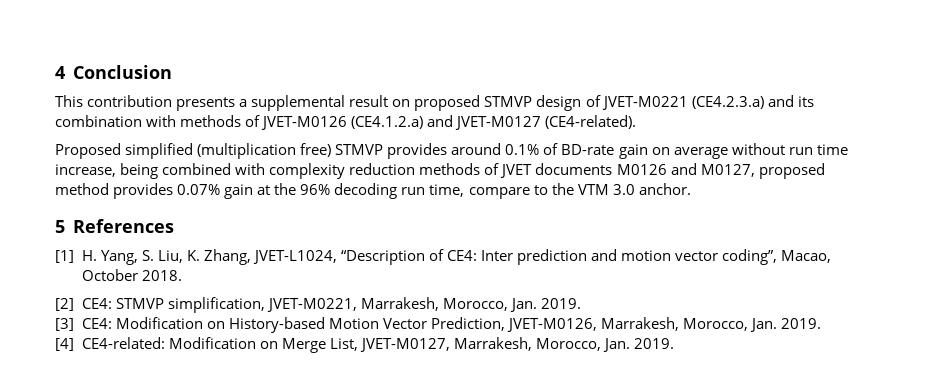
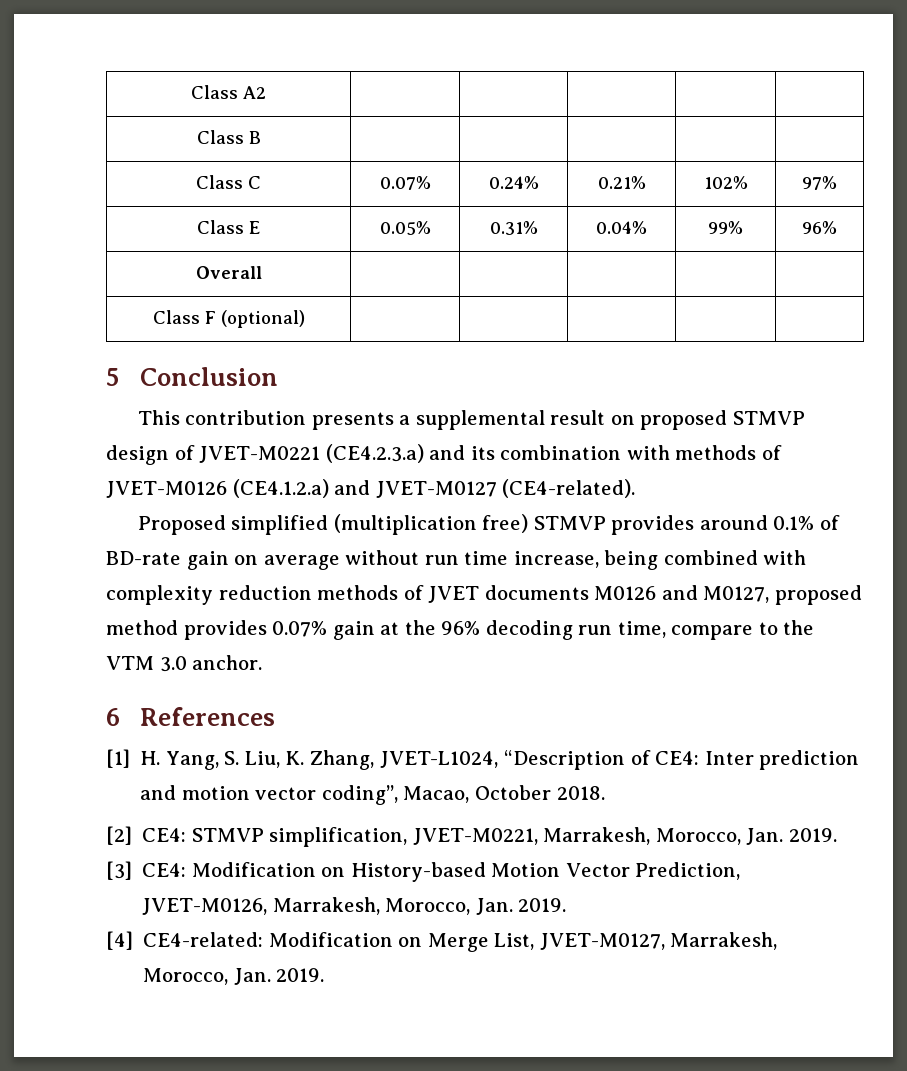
[55,66,65,79] 4 -> [191,85,266,99] [196,130,261,144] [196,175,261,189] [379,176,431,190] [488,176,539,189] [597,176,646,189] [703,176,748,189] [802,176,837,190] [197,220,260,234] [379,221,431,235] [489,221,538,235] [596,221,647,234] [708,221,743,234] [802,221,837,234] [195,266,262,279] [152,310,305,328] [106,368,119,386] Class A2 | | | | | // Class B | | | | | // Class C | 0.07% | 0.24% | 0.21% | 102% | 97% // Class E | 0.05% | 0.31% | 0.04% | 99% | 96% // Overall | | | | | // Class F (optional) | | | | | // 5
[55,220,65,233] 5 -> [106,708,120,726] 6

